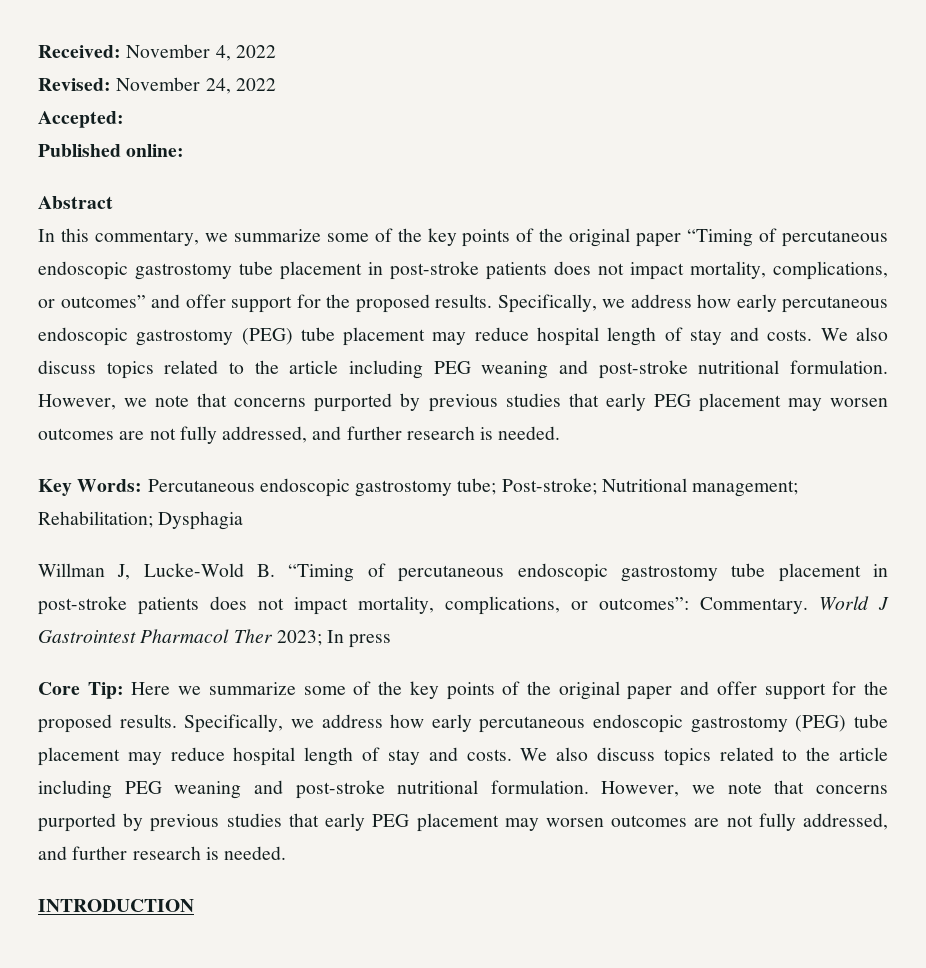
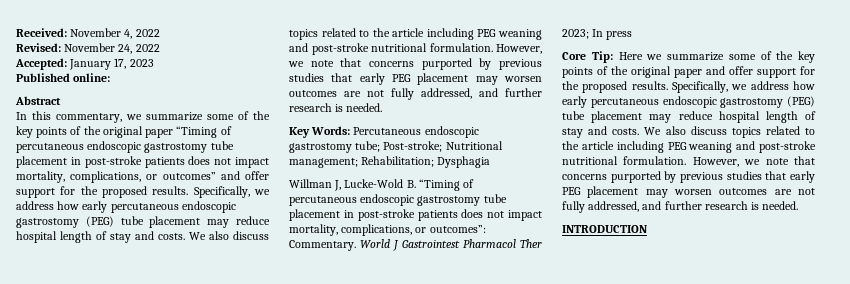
(124, 119) none -> [69,58,154,70] January 17, 2023

